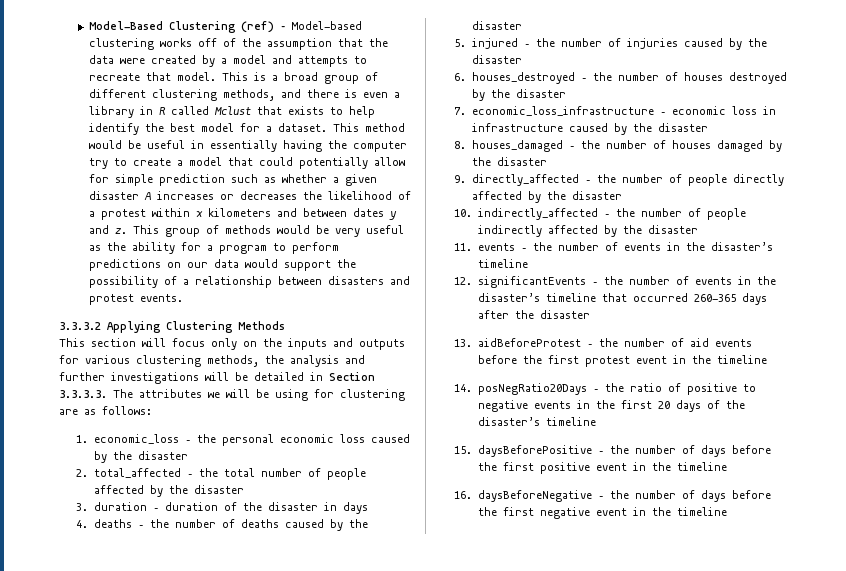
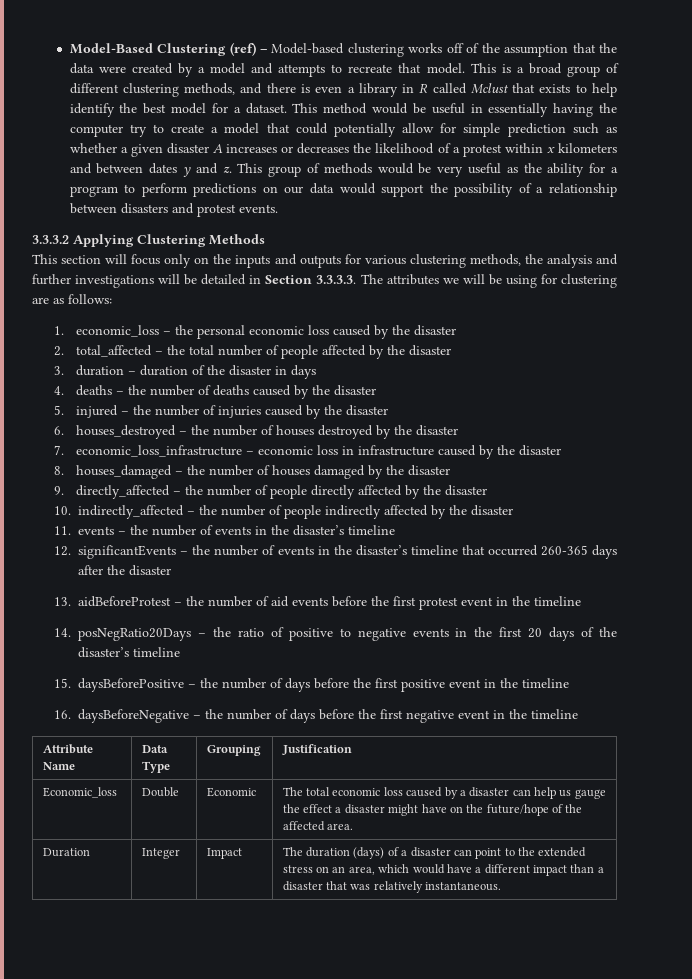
(727, 511) none -> [42,744,93,754] [42,762,75,770] [141,745,168,753] [141,761,170,773] [206,745,261,756] [281,744,352,755] [42,787,117,798] [141,787,179,797] [206,787,256,797] [282,787,606,799] [282,804,583,816] [282,821,354,831] [42,848,90,857] [141,848,180,859] [206,848,242,859] [282,847,587,859] [282,864,604,876] [282,881,502,893] // Attribute Name | Data Type | Grouping | Justification // Economic_loss | Double | Economic | The total economic loss caused by a disaster can help us gauge the effect a disaster might have on the future/hope of the affected area. // Duration | Integer | Impact | The duration (days) of a disaster can point to the extended stress on an area, which would have a different impact than a disaster that was relatively instantaneous.

